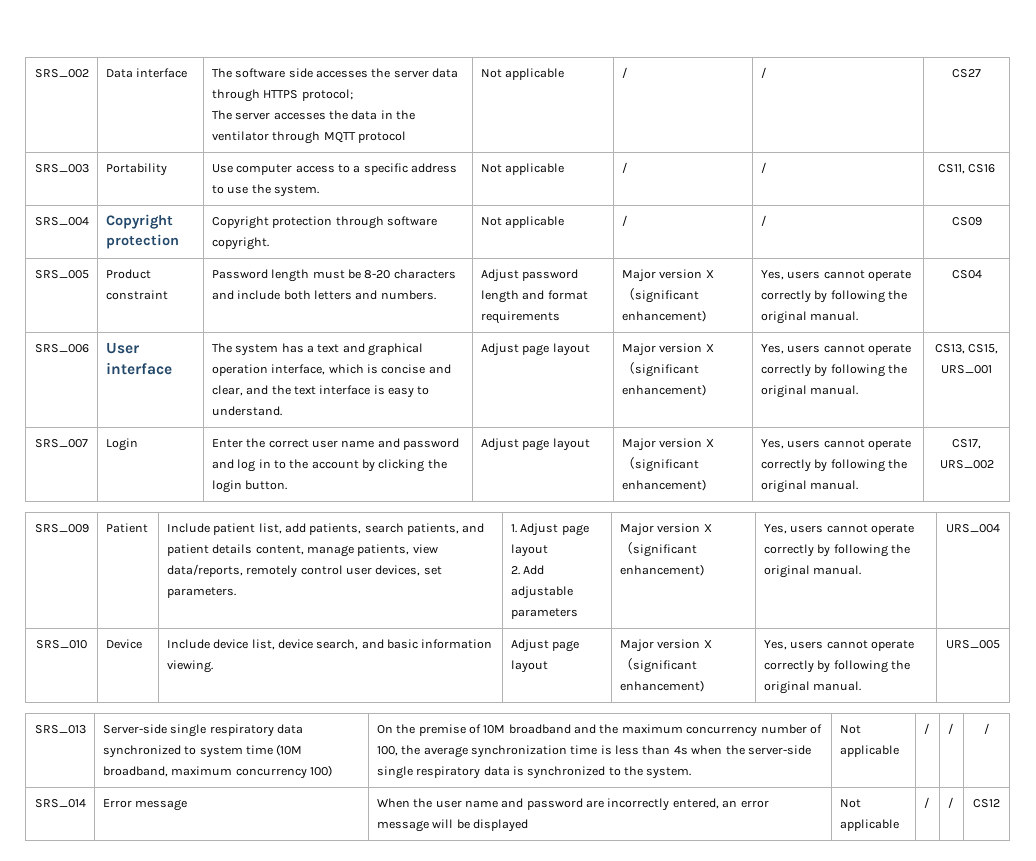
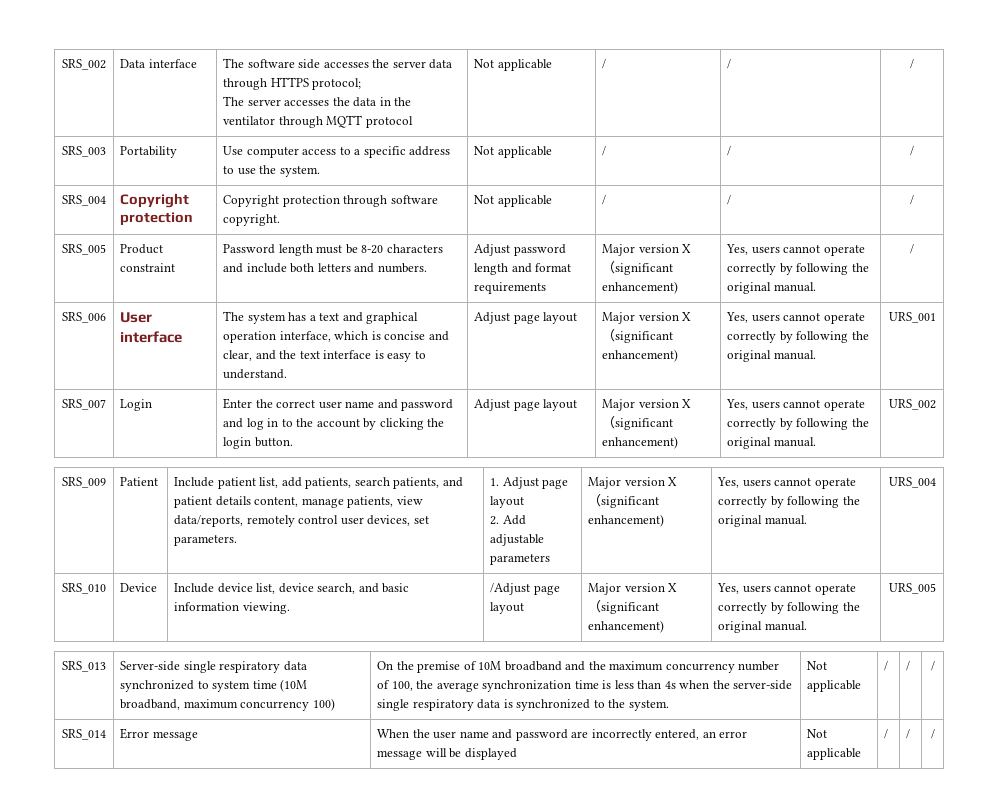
[952,69,981,78] CS27 -> [910,59,914,69] /
[937,164,996,174] CS11, CS16 -> [910,146,914,156] /
[951,217,982,226] CS09 -> [910,195,914,205] /
[951,270,982,279] CS04 -> [910,244,914,254] /
[934,344,999,354] CS13, CS15, -> (816, 355) none
[952,439,981,449] CS17, -> (816, 442) none
[510,639,549,652] Adjust -> [490,583,531,595] /Adjust
[973,799,1000,808] CS12 -> [930,729,935,739] /

